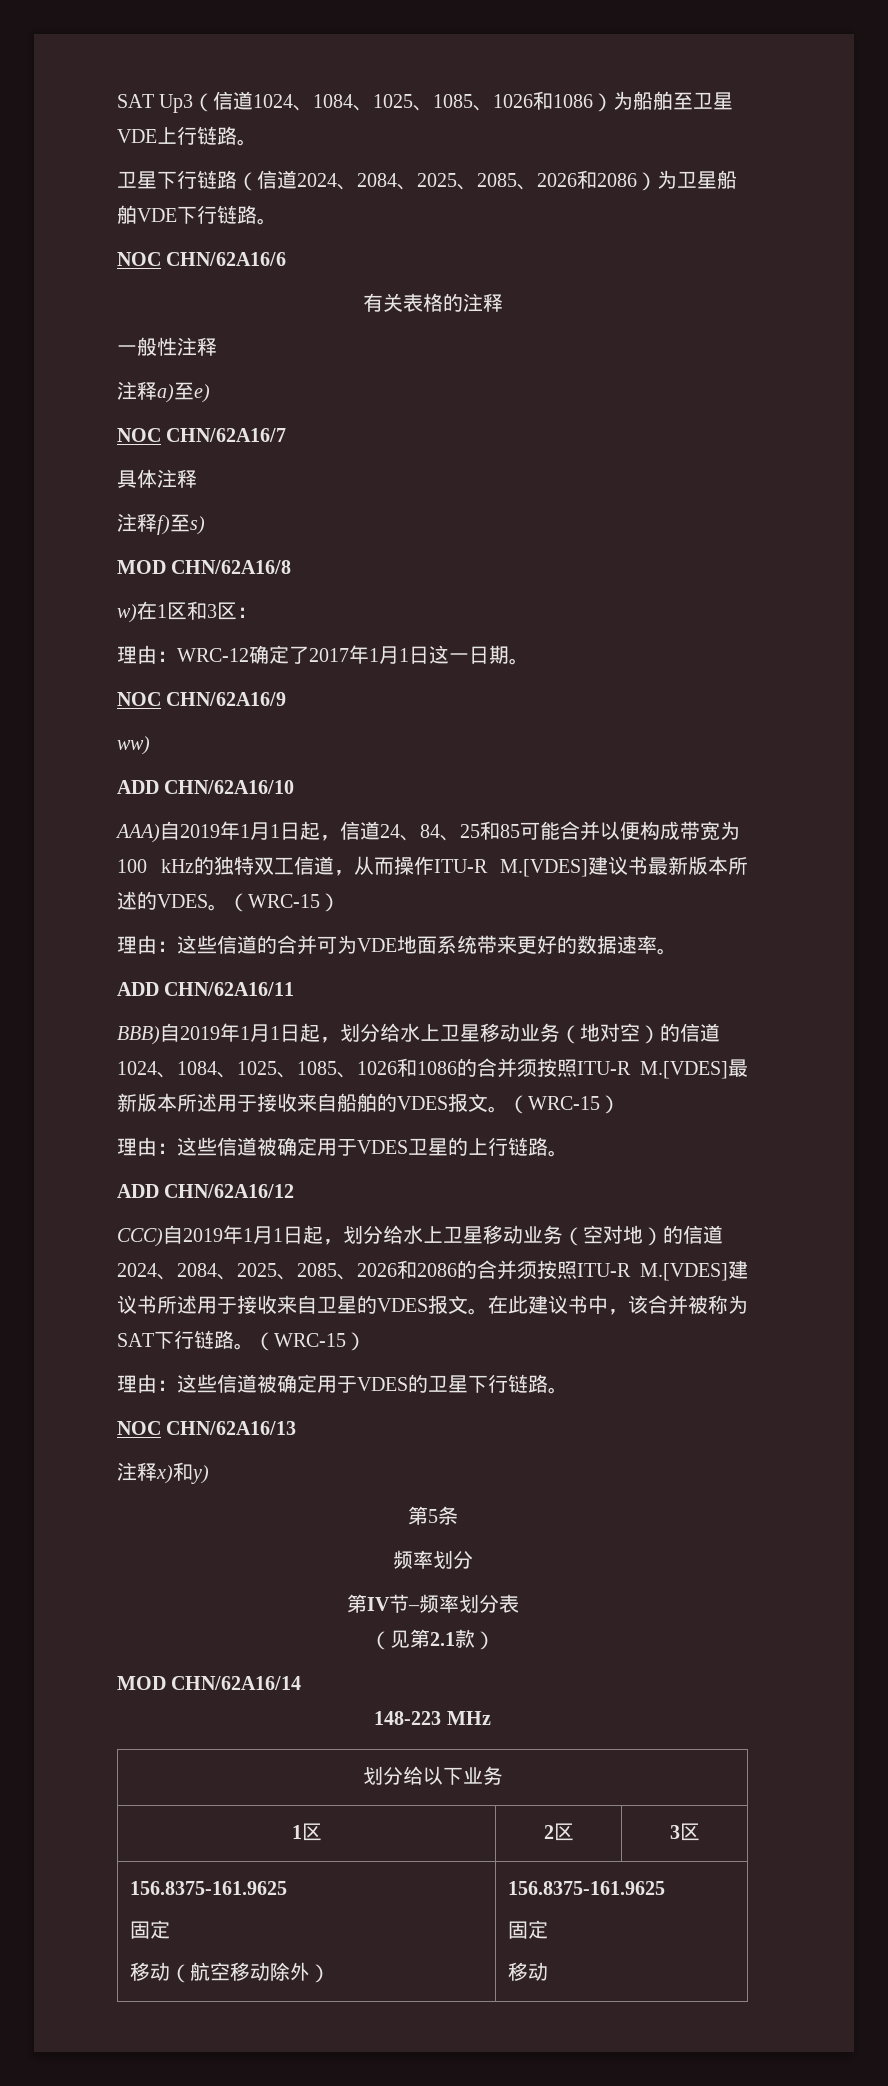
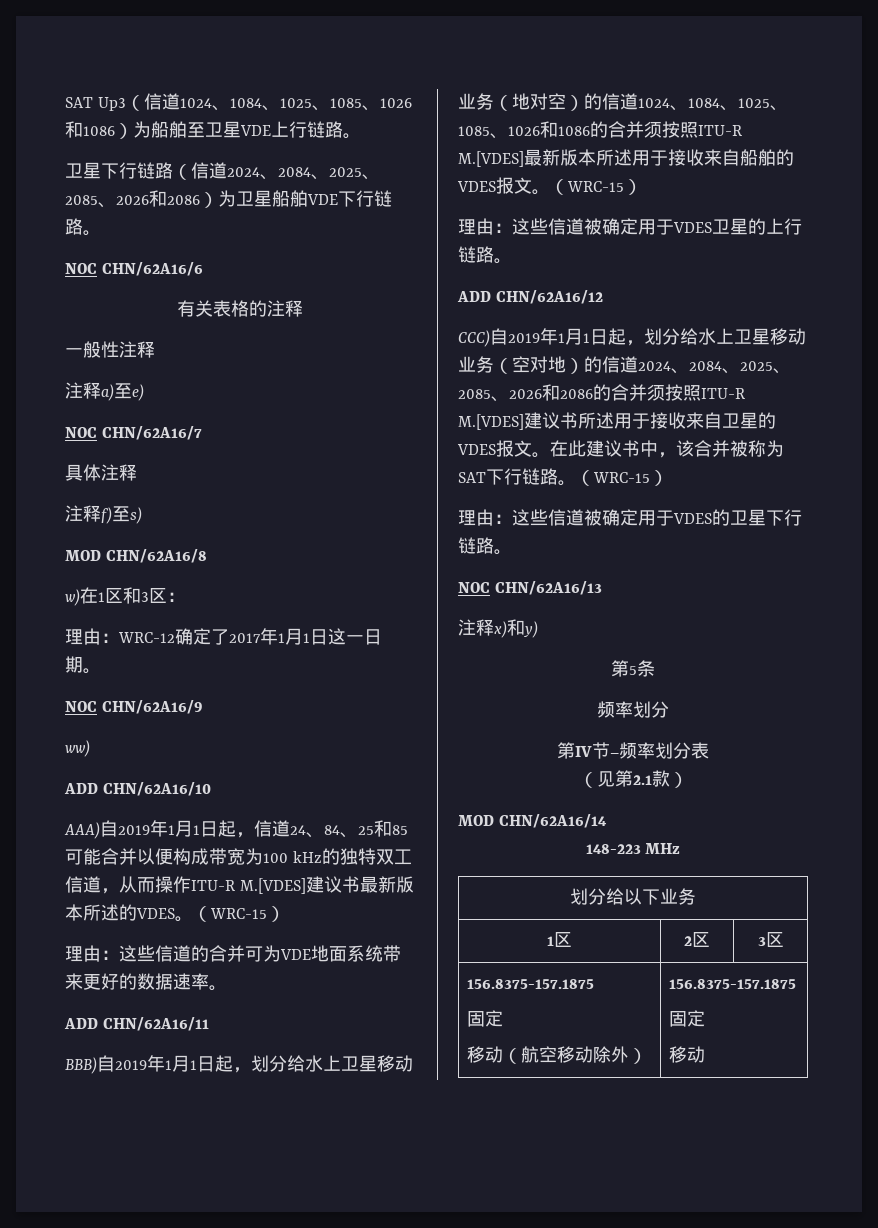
[129,1881,287,1895] 156.8375-161.9625 -> [467,979,595,989] 156.8375-157.1875
[507,1881,665,1895] 156.8375-161.9625 -> [669,979,797,989] 156.8375-157.1875

